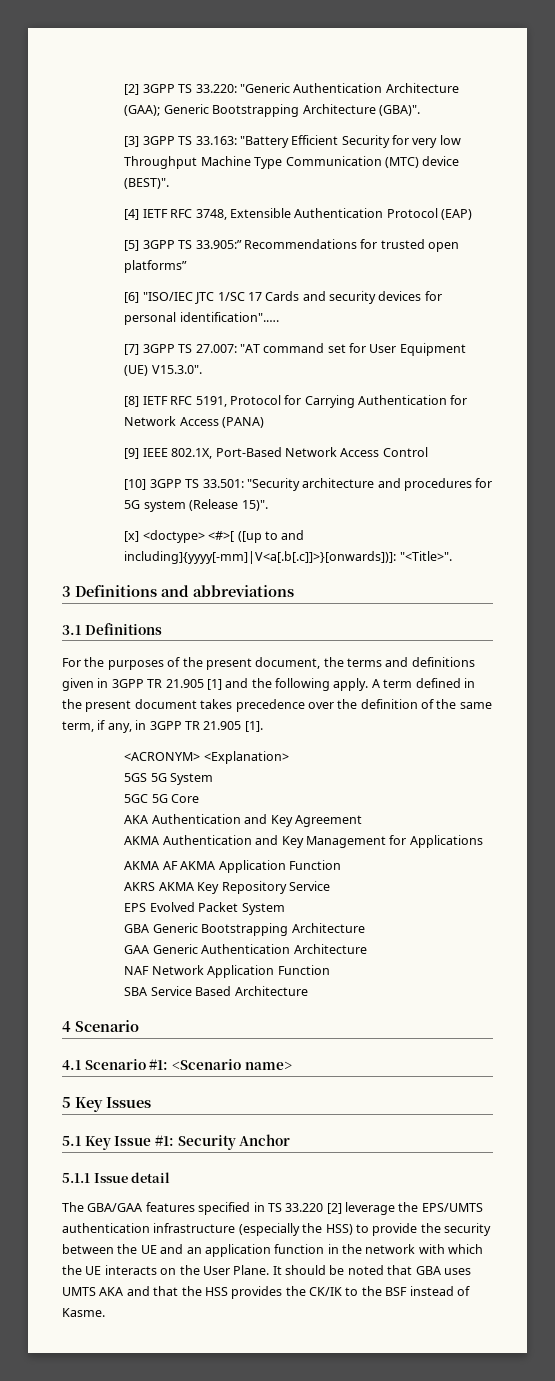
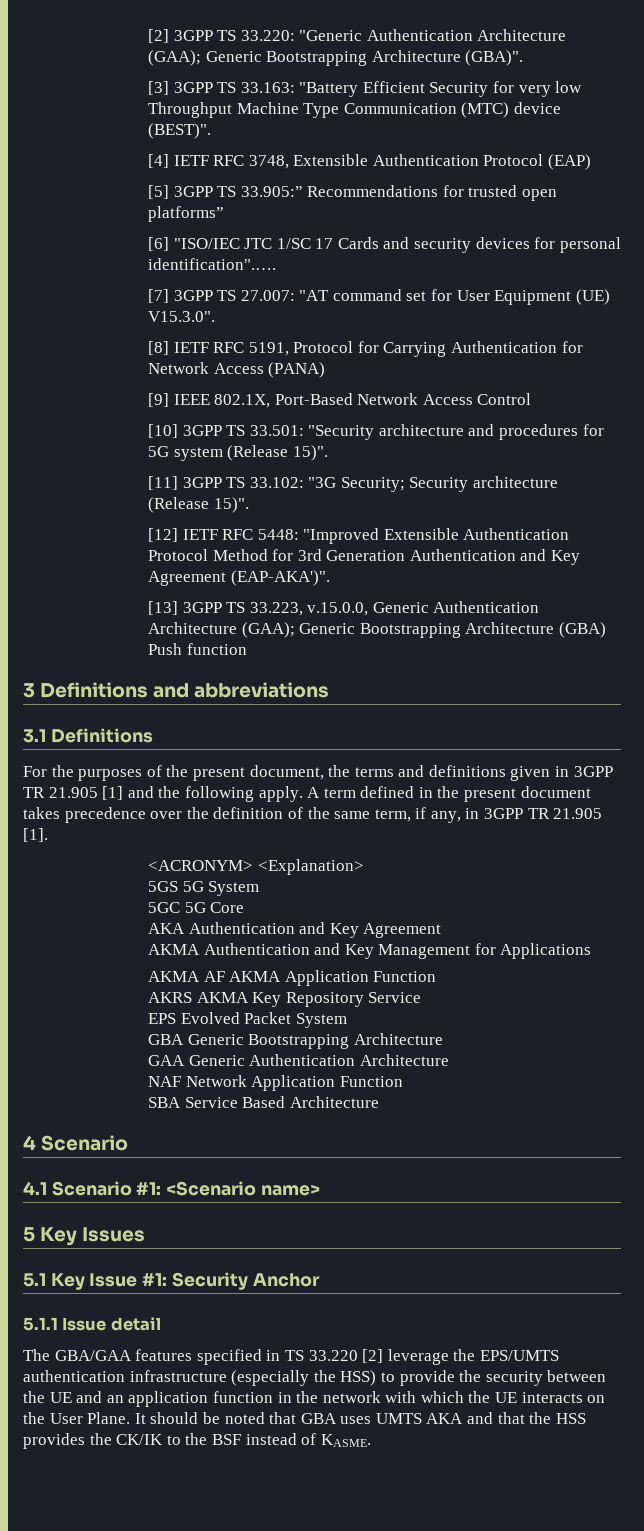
[124,530,305,543] [124,551,452,564] [x] <doctype> <#>[ ([up to and including]{yyyy[-mm]|V<a[.b[.c]]>}[onwards])]: "<Title>". -> [147,476,559,492] [147,497,249,513] [147,528,570,544] [147,549,581,565] [147,570,330,586] [147,601,540,616] [147,622,606,638] [147,643,247,655] [11] 3GPP TS 33.102: "3G Security; Security architecture (Release 15)". // [12] IETF RFC 5448: "Improved Extensible Authentication Protocol Method for 3rd Generation Authentication and Key Agreement (EAP-AKA')". // [13] 3GPP TS 33.223, v.15.0.0, Generic Authentication Architecture (GAA); Generic Bootstrapping Architecture (GBA) Push function
[62,1308,105,1317] Kasme. -> [320,1434,371,1447] KASME.

